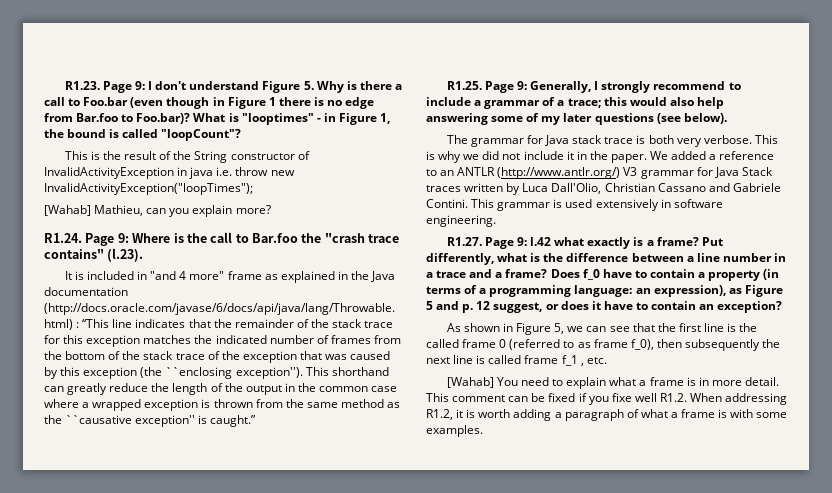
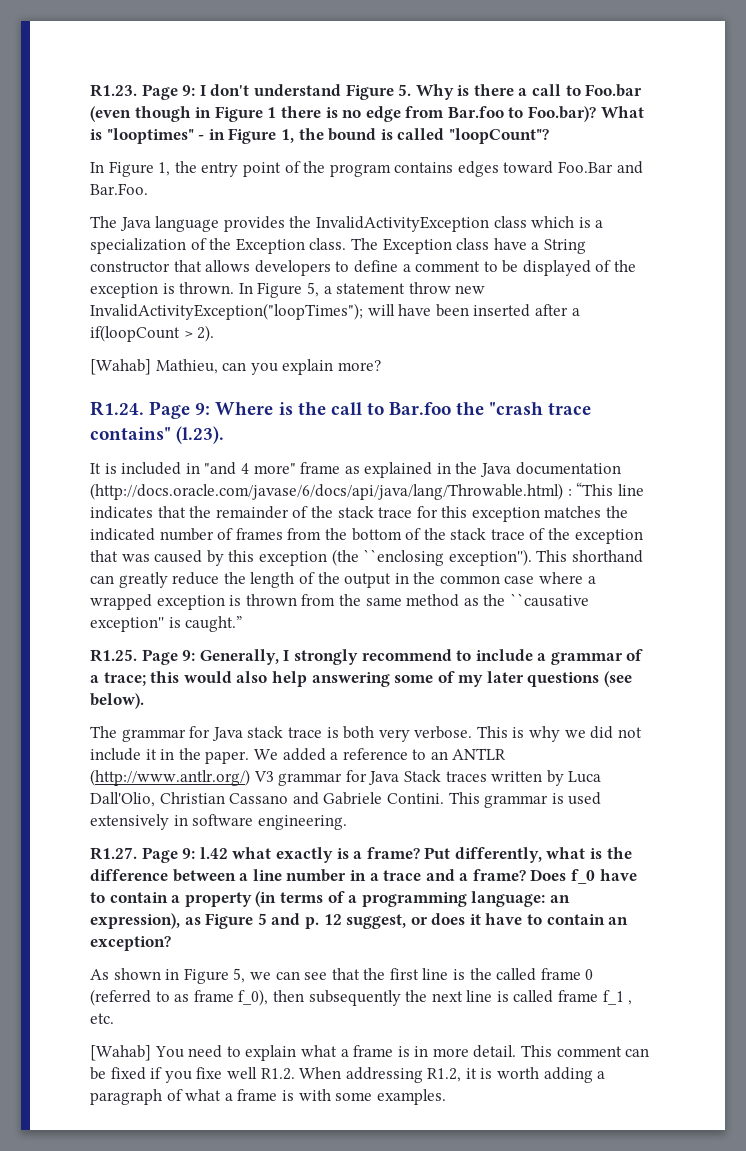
[64,151,310,163] [44,167,295,179] [44,183,253,195] This is the result of the String constructor of InvalidActivityException in java i.e. throw new InvalidActivityException("loopTimes"); -> [90,161,643,177] [90,183,148,195] [90,216,604,232] [90,238,586,254] [90,260,637,276] [90,282,486,298] [90,303,580,320] [90,325,215,342] In Figure 1, the entry point of the program contains edges toward Foo.Bar and Bar.Foo. // The Java language provides the InvalidActivityException class which is a specialization of the Exception class. The Exception class have a String constructor that allows developers to define a comment to be displayed of the exception is thrown. In Figure 5, a statement throw new InvalidActivityException("loopTimes"); will have been inserted after a if(loopCount > 2).

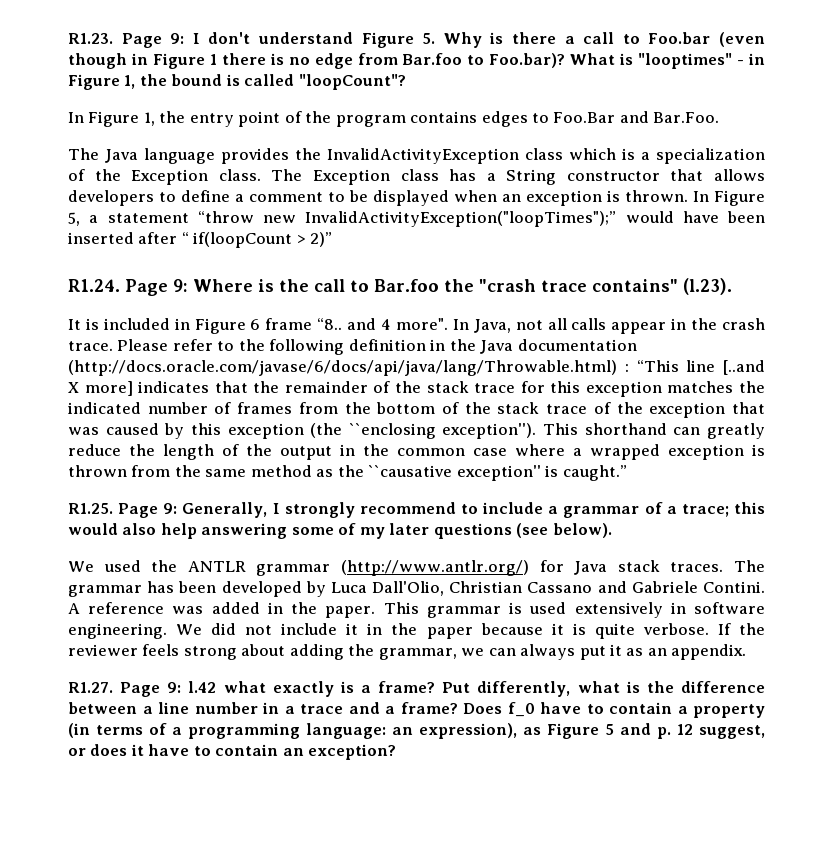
[503,161,554,174] toward -> [532,113,550,123] to
[493,238,527,250] have -> [449,169,477,181] has
[595,260,637,272] of the -> [454,190,521,202] when an
[408,282,486,294] [90,303,395,320] throw new InvalidActivityException("loopTimes"); will -> [197,211,674,227] “throw new InvalidActivityException("loopTimes");” would
[571,308,580,316] a -> [181,232,189,244] “
[197,325,215,342] [90,359,381,375] 2). // [Wahab] Mathieu, can you explain more? -> [310,232,333,247] 2)”
[204,462,433,478] "and 4 more" frame as explained -> [194,318,766,334] [68,339,426,355] Figure 6 frame “8.. and 4 more". In Java, not all calls appear in the crash trace. Please refer to the following definition
(644, 490) none -> [723,360,765,375] [68,381,133,396] [..and X more]
[90,726,642,742] [90,748,507,764] [90,769,543,786] The grammar for Java stack trace is both very verbose. This is why we did not include it in the paper. We added a reference to an ANTLR (http://www.antlr.org/) V3 grammar for Java Stack traces written -> [68,560,765,576] [68,581,302,597] We used the ANTLR grammar (http://www.antlr.org/) for Java stack traces. The grammar has been developed
(444, 798) none -> [68,602,376,618] A reference was added in the paper.
(347, 822) none -> [176,623,766,639] [68,644,747,660] We did not include it in the paper because it is quite verbose. If the reviewer feels strong about adding the grammar, we can always put it as an appendix.
[90,968,594,984] [90,989,633,1006] [90,1013,114,1024] [90,1045,650,1061] [90,1067,606,1083] [90,1089,446,1105] // As shown in Figure 5, we can see that the first line is the called frame 0 (referred to as frame f_0), then subsequently the next line is called frame f_1 , etc. // [Wahab] You need to explain what a frame is in more detail. This comment can be fixed if you fixe well R1.2. When addressing R1.2, it is worth adding a paragraph of what a frame is with some examples. -> (397, 752) none

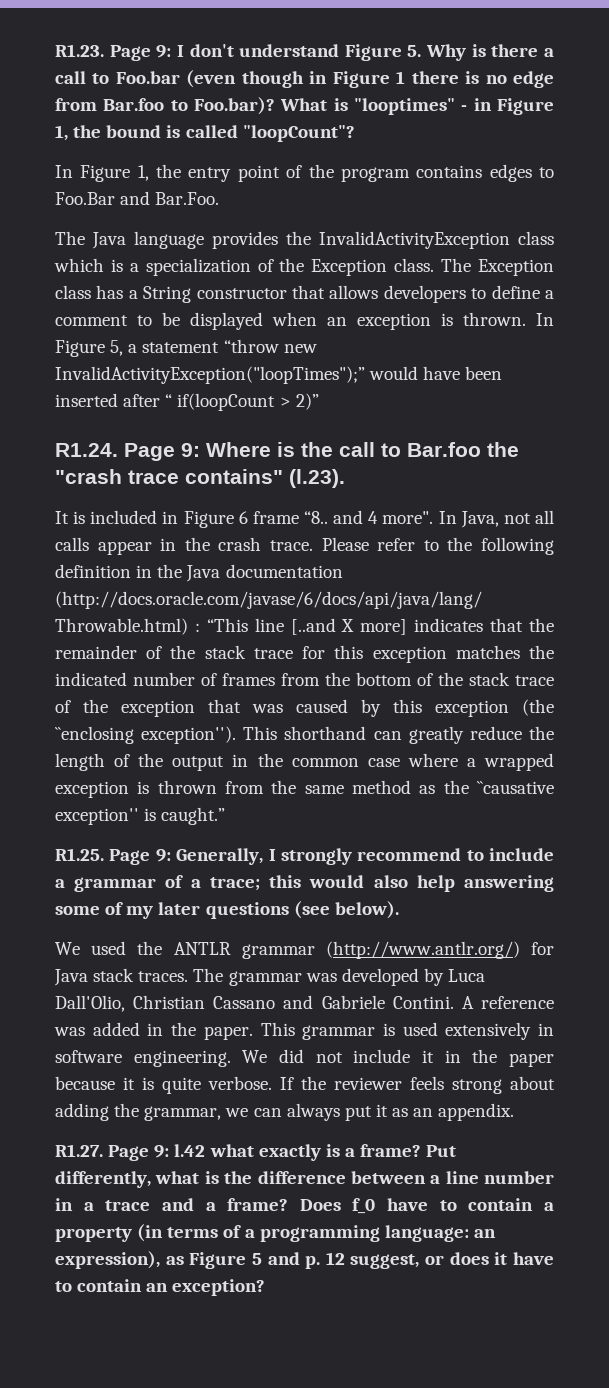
[147,581,217,593] has been -> [305,973,337,982] was

